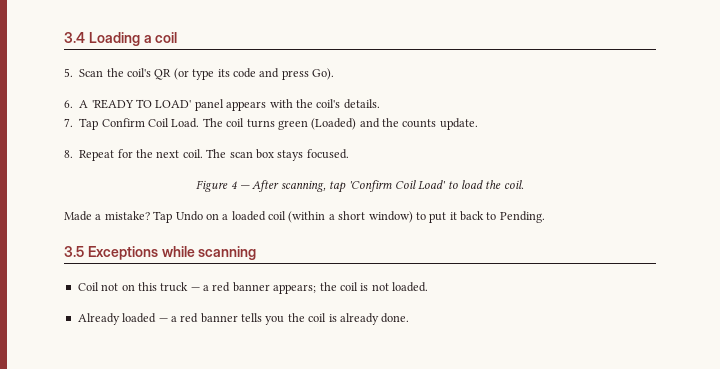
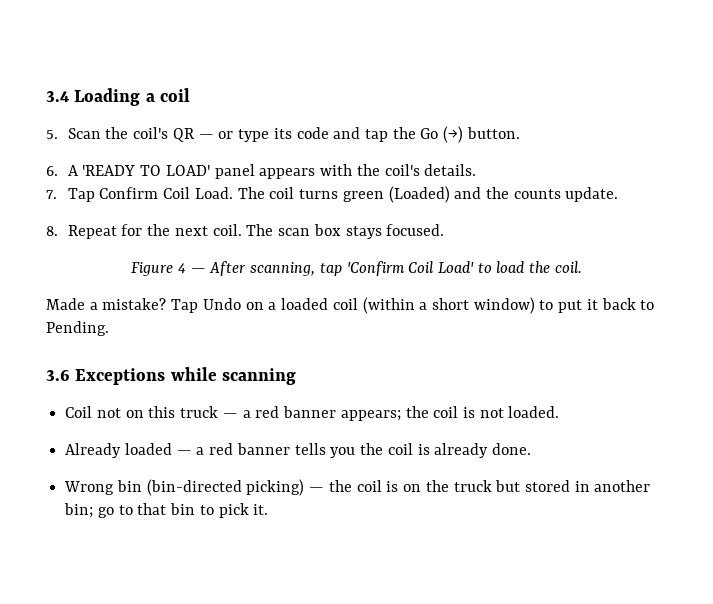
[173,68,189,80] (or -> [198,131,234,139] — or
[281,68,334,80] press Go). -> [364,126,520,143] tap the Go (→) button.
[64,246,84,257] 3.5 -> [46,370,70,381] 3.6
(410, 318) none -> [64,479,651,496] [64,503,269,518] // Wrong bin (bin-directed picking) — the coil is on the truck but stored in another bin; go to that bin to pick it.

